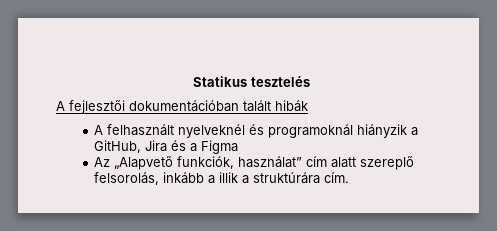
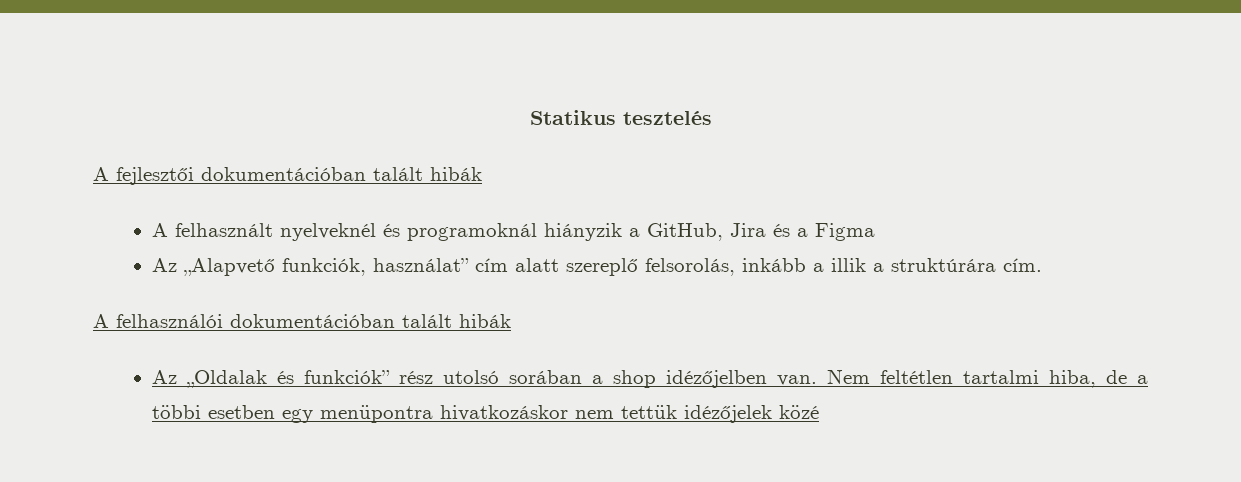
(350, 177) none -> [93,314,511,328] [152,369,1149,389] [152,405,820,423] // A felhasználói dokumentációban talált hibák // Az „Oldalak és funkciók” rész utolsó sorában a shop idézőjelben van. Nem feltétlen tartalmi hiba, de a többi esetben egy menüpontra hivatkozáskor nem tettük idézőjelek közé

